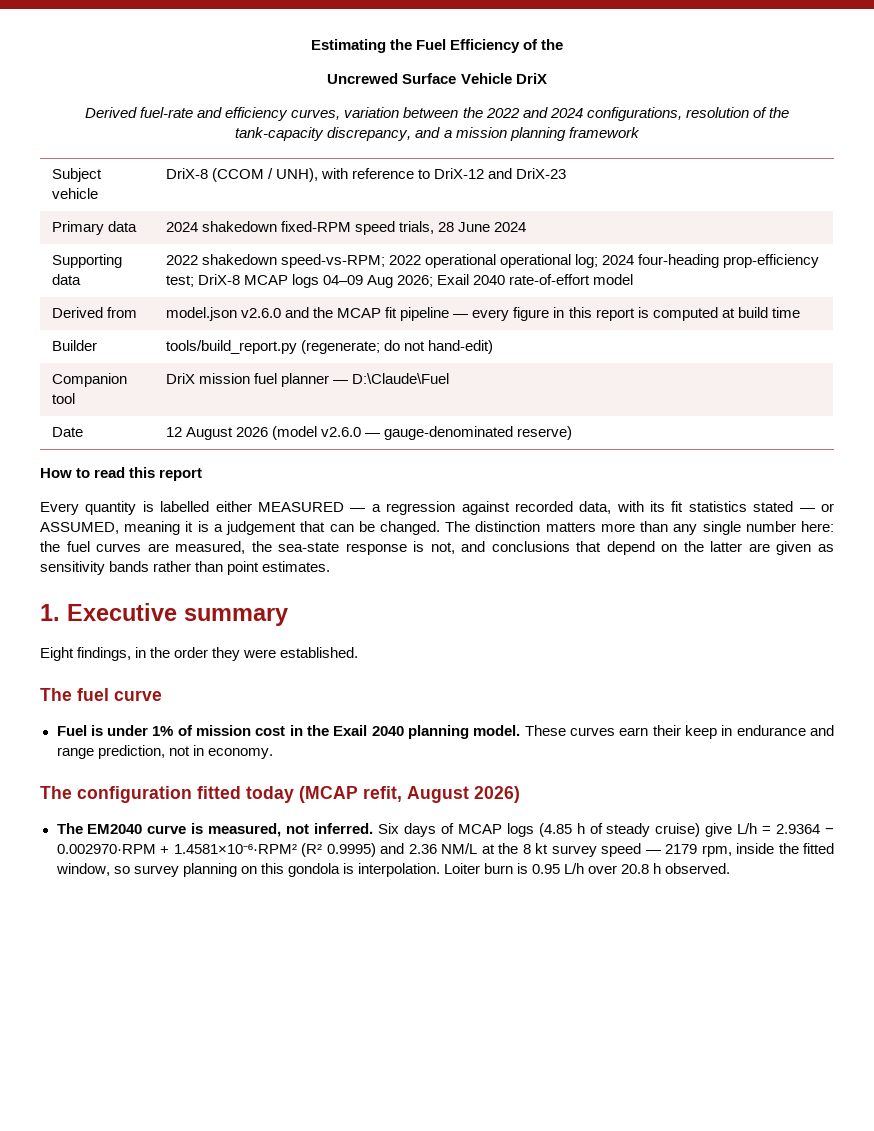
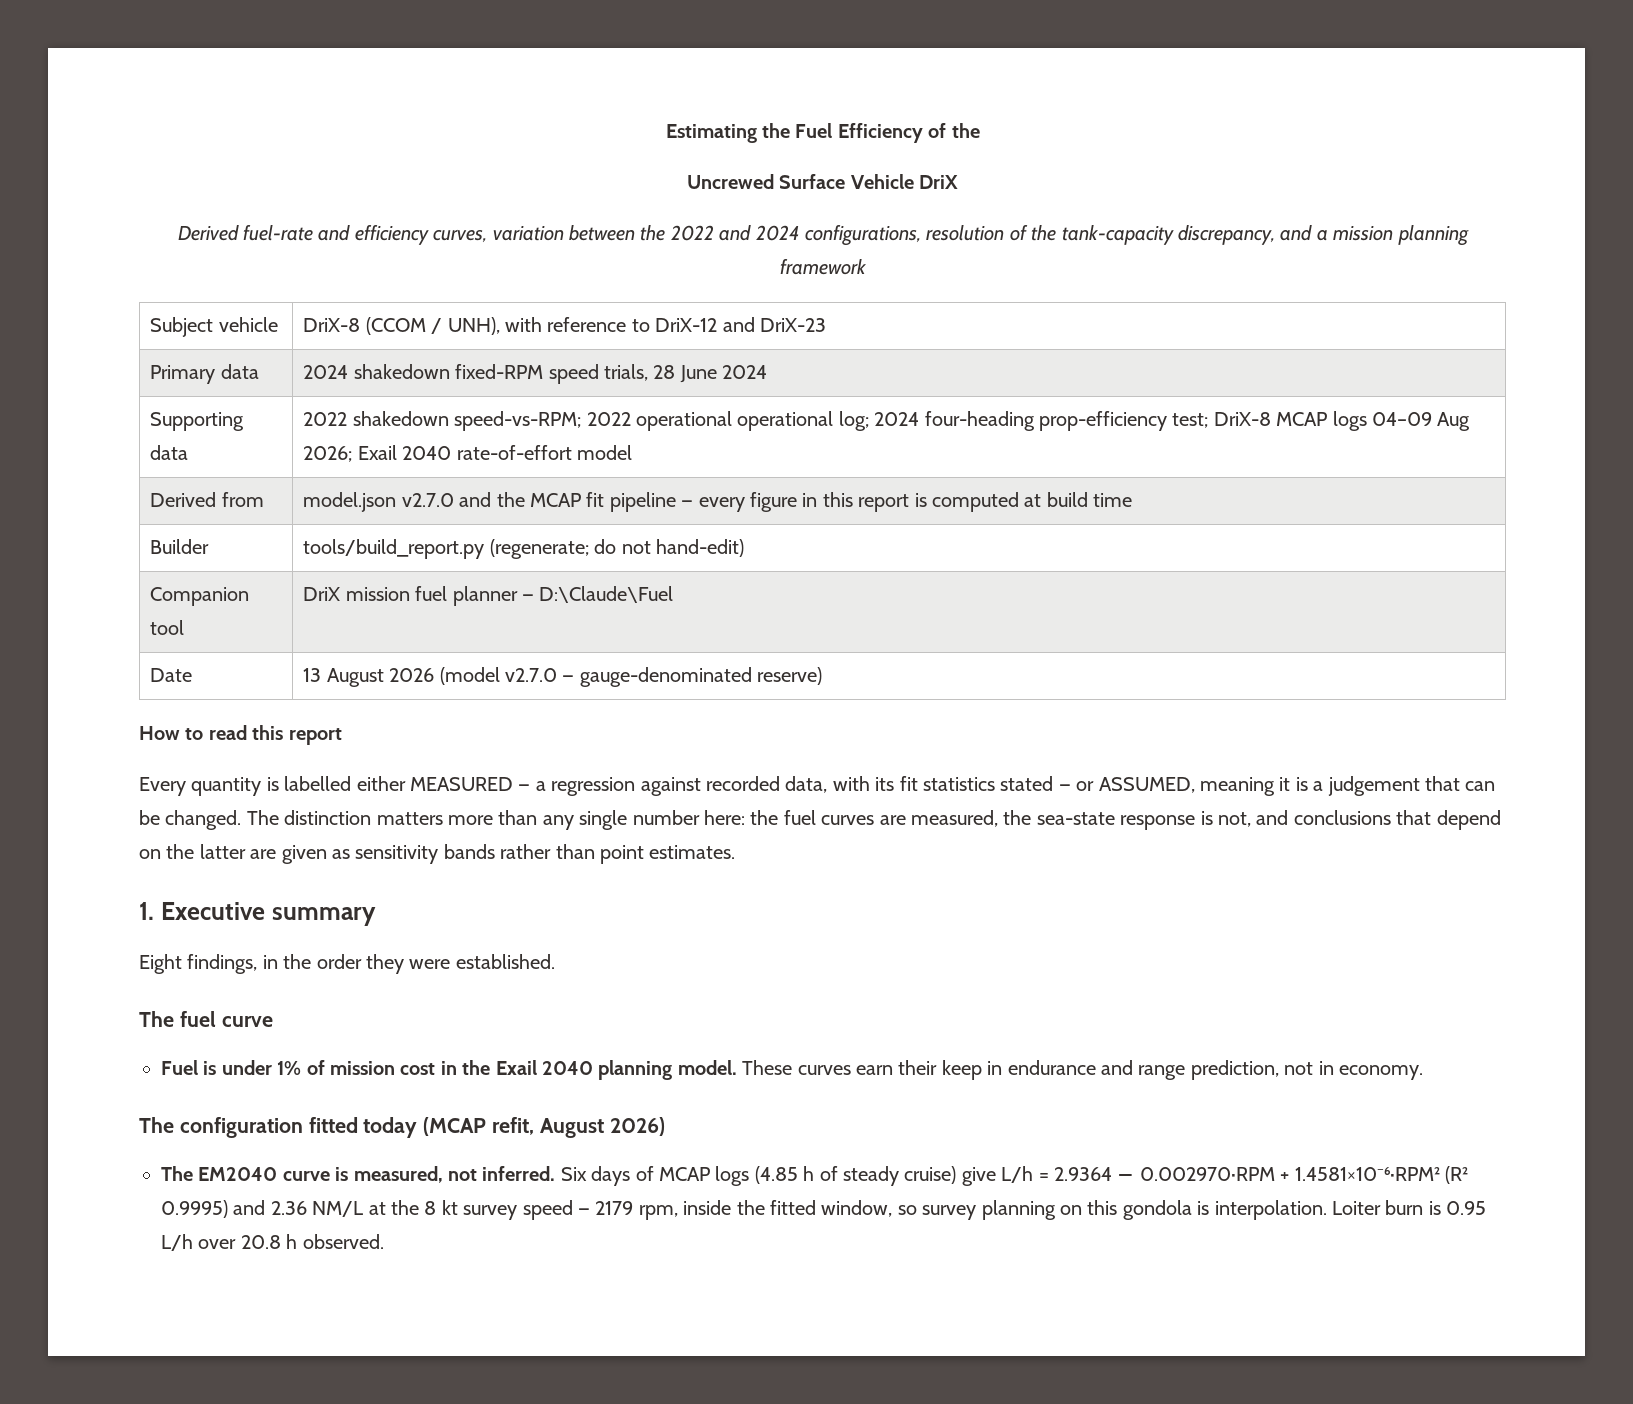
[241,308,282,318] v2.6.0 -> [401,493,454,507] v2.7.0
[165,427,182,437] 12 -> [303,668,322,682] 13
[321,427,362,437] v2.6.0 -> [505,668,558,682] v2.7.0

